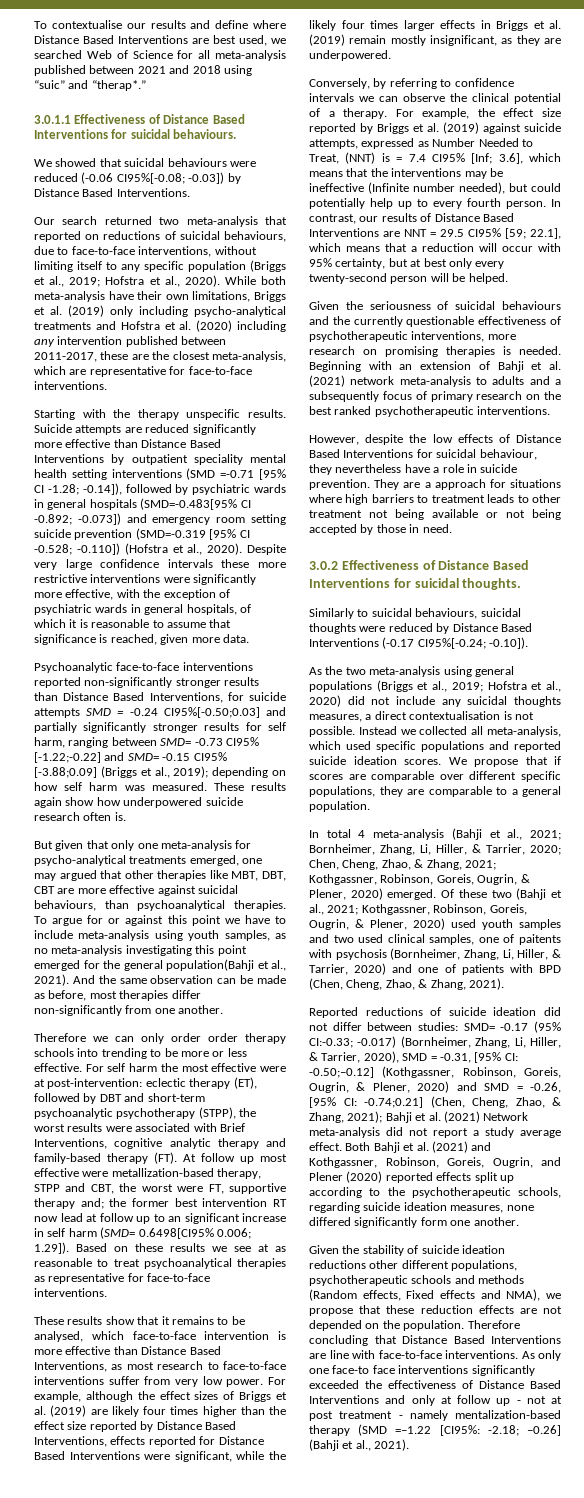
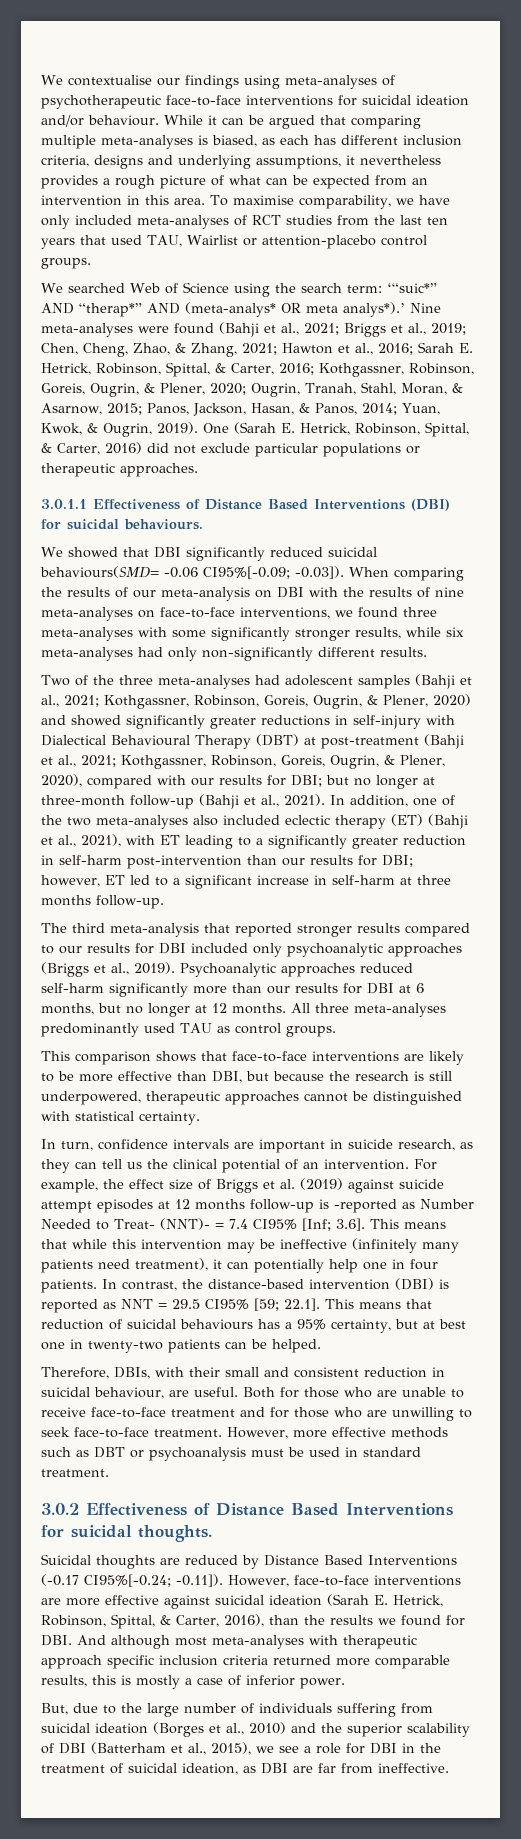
[34,21,47,29] To -> [41,75,63,85] We
[150,20,286,29] [34,35,286,46] [34,50,286,61] [34,65,252,76] [34,80,146,91] results and define where Distance Based Interventions are best used, we searched Web of Science for all meta-analysis published between 2021 and 2018 using “suic” and “therap*.” -> [184,75,395,89] [41,95,469,109] [41,115,421,129] [41,135,462,149] [41,155,441,169] [41,175,428,189] [41,195,450,209] [41,215,448,229] [41,235,427,249] [41,258,91,269] [41,282,437,297] [41,302,441,317] [41,322,466,337] [41,342,473,357] [41,362,474,377] [41,382,463,397] [41,403,440,416] [41,422,469,437] [41,442,420,457] [41,463,198,477] findings using meta-analyses of psychotherapeutic face-to-face interventions for suicidal ideation and/or behaviour. While it can be argued that comparing multiple meta-analyses is biased, as each has different inclusion criteria, designs and underlying assumptions, it nevertheless provides a rough picture of what can be expected from an intervention in this area. To maximise comparability, we have only included meta-analyses of RCT studies from the last ten years that used TAU, Wairlist or attention-placebo control groups. // We searched Web of Science using the search term: ‘“suic*” AND “therap*” AND (meta-analys* OR meta analys*).’ Nine meta-analyses were found (Bahji et al., 2021; Briggs et al., 2019; Chen, Cheng, Zhao, & Zhang, 2021; Hawton et al., 2016; Sarah E. Hetrick, Robinson, Spittal, & Carter, 2016; Kothgassner, Robinson, Goreis, Ougrin, & Plener, 2020; Ougrin, Tranah, Stahl, Moran, & Asarnow, 2015; Panos, Jackson, Hasan, & Panos, 2014; Yuan, Kwok, & Ougrin, 2019). One (Sarah E. Hetrick, Robinson, Spittal, & Carter, 2016) did not exclude particular populations or therapeutic approaches.
(108, 134) none -> [411,499,450,511] (DBI)
[124,158,256,167] [34,172,241,184] [34,188,190,197] [34,216,287,227] [34,231,286,242] [34,246,257,257] [34,260,286,272] [34,275,286,287] [34,291,286,302] [34,305,286,317] [34,320,286,332] [34,336,227,347] [34,351,286,362] [34,366,252,377] [34,381,107,390] [34,409,286,420] [34,424,256,435] [34,439,221,448] [34,454,286,465] [34,468,286,480] [34,483,286,495] [34,498,251,510] [34,513,286,525] [34,528,250,540] [34,543,287,555] [34,559,286,570] [34,574,257,585] [34,589,230,600] [34,604,251,615] [34,619,232,628] [34,634,249,645] [34,662,253,673] [34,677,260,688] [34,692,286,703] [34,707,286,718] [34,722,286,733] [34,737,259,748] [34,752,227,763] [34,766,286,778] [34,782,286,791] [34,797,243,808] [34,812,126,821] [34,840,252,851] [34,855,263,866] [34,870,286,881] [34,885,238,896] [34,900,286,911] [34,915,286,926] [34,930,286,941] [34,945,247,956] [34,959,286,971] [34,974,286,986] [34,990,201,1001] [34,1005,224,1016] [34,1033,286,1044] [34,1048,247,1059] [34,1063,286,1072] [34,1077,257,1089] [34,1093,205,1104] [34,1107,257,1119] [34,1123,245,1132] [34,1138,286,1149] [34,1152,287,1164] [34,1168,262,1179] [34,1183,286,1194] [34,1198,287,1209] [34,1213,286,1224] [34,1227,251,1239] [34,1242,286,1254] [34,1258,286,1269] [34,1273,211,1284] [34,1288,107,1297] [34,1316,245,1325] [34,1331,286,1342] [34,1346,221,1355] [34,1361,286,1372] [34,1376,286,1387] [34,1391,287,1402] [34,1405,286,1417] [34,1421,236,1432] [34,1436,264,1447] [34,1451,286,1462] [309,20,561,31] [309,34,561,46] [309,50,391,61] [309,78,514,89] [309,93,445,102] suicidal behaviours were reduced (-0.06 CI95%[-0.08; -0.03]) by Distance Based Interventions. // Our search returned two meta-analysis that reported on reductions of suicidal behaviours, due to face-to-face interventions, without limiting itself to any specific population (Briggs et al., 2019; Hofstra et al., 2020). While both meta-analysis have their own limitations, Briggs et al. (2019) only including psycho-analytical treatments and Hofstra et al. (2020) including any intervention published between 2011-2017, these are the closest meta-analysis, which are representative for face-to-face interventions. // Starting with the therapy unspecific results. Suicide attempts are reduced significantly more effective than Distance Based Interventions by outpatient speciality mental health setting interventions (SMD =-0.71 [95% CI -1.28; -0.14]), followed by psychiatric wards in general hospitals (SMD=-0.483[95% CI -0.892; -0.073]) and emergency room setting suicide prevention (SMD=-0.319 [95% CI -0.528; -0.110]) (Hofstra et al., 2020). Despite very large confidence intervals these more restrictive interventions were significantly more effective, with the exception of psychiatric wards in general hospitals, of which it is reasonable to assume that significance is reached, given more data. // Psychoanalytic face-to-face interventions reported non-significantly stronger results than Distance Based Interventions, for suicide attempts SMD = -0.24 CI95%[-0.50;0.03] and partially significantly stronger results for self harm, ranging between SMD= -0.73 CI95% [-1.22;-0.22] and SMD= -0.15 CI95% [-3.88;0.09] (Briggs et al., 2019); depending on how self harm was measured. These results again show how underpowered suicide research often is. // But given that only one meta-analysis for psycho-analytical treatments emerged, one may argued that other therapies like MBT, DBT, CBT are more effective against suicidal behaviours, than psychoanalytical therapies. To argue for or against this point we have to include meta-analysis using youth samples, as no meta-analysis investigating this point emerged for the general population(Bahji et al., 2021). And the same observation can be made as before, most therapies differ non-significantly from one another. // Therefore we can only order order therapy schools into trending to be more or less effective. For self harm the most effective were at post-intervention: eclectic therapy (ET), followed by DBT and short-term psychoanalytic psychotherapy (STPP), the worst results were associated with Brief Interventions, cognitive analytic therapy and family-based therapy (FT). At follow up most effective were metallization-based therapy, STPP and CBT, the worst were FT, supportive therapy and; the former best intervention RT now lead at follow up to an significant increase in self harm (SMD= 0.6498[CI95% 0.006; 1.29]). Based on these results we see at as reasonable to treat psychoanalytical therapies as representative for face-to-face interventions. // These results show that it remains to be analysed, which face-to-face intervention is more effective than Distance Based Interventions, as most research to face-to-face interventions suffer from very low power. For example, although the effect sizes of Briggs et al. (2019) are likely four times higher than the effect size reported by Distance Based Interventions, effects reported for Distance Based Interventions were significant, while the likely four times larger effects in Briggs et al. (2019) remain mostly insignificant, as they are underpowered. // Conversely, by referring to confidence intervals we can observe -> [153,547,377,561] [40,566,464,581] [41,587,464,601] [41,607,437,621] [41,627,464,641] [41,647,427,661] [41,674,472,689] [41,694,471,709] [41,715,455,729] [41,734,464,749] [41,755,445,769] [41,774,435,789] [41,794,455,809] [41,814,468,829] [41,834,466,849] [41,855,413,869] [41,875,451,889] [41,895,164,909] [41,923,470,937] [41,943,462,957] [41,962,413,977] [41,983,424,997] [41,1003,446,1017] [41,1023,336,1037] [41,1051,464,1065] [41,1071,452,1083] [41,1091,462,1105] [41,1111,200,1125] [41,1139,473,1153] [41,1159,142,1173] DBI significantly reduced suicidal behaviours(SMD= -0.06 CI95%[-0.09; -0.03]). When comparing the results of our meta-analysis on DBI with the results of nine meta-analyses on face-to-face interventions, we found three meta-analyses with some significantly stronger results, while six meta-analyses had only non-significantly different results. // Two of the three meta-analyses had adolescent samples (Bahji et al., 2021; Kothgassner, Robinson, Goreis, Ougrin, & Plener, 2020) and showed significantly greater reductions in self-injury with Dialectical Behavioural Therapy (DBT) at post-treatment (Bahji et al., 2021; Kothgassner, Robinson, Goreis, Ougrin, & Plener, 2020), compared with our results for DBI; but no longer at three-month follow-up (Bahji et al., 2021). In addition, one of the two meta-analyses also included eclectic therapy (ET) (Bahji et al., 2021), with ET leading to a significantly greater reduction in self-harm post-intervention than our results for DBI; however, ET led to a significant increase in self-harm at three months follow-up. // The third meta-analysis that reported stronger results compared to our results for DBI included only psychoanalytic approaches (Briggs et al., 2019). Psychoanalytic approaches reduced self-harm significantly more than our results for DBI at 6 months, but no longer at 12 months. All three meta-analyses predominantly used TAU as control groups. // This comparison shows that face-to-face interventions are likely to be more effective than DBI, but because the research is still underpowered, therapeutic approaches cannot be distinguished with statistical certainty. // In turn, confidence intervals are important in suicide research, as they can tell us
[328,108,388,119] a therapy. -> [303,1159,409,1170] an intervention.
[309,123,373,134] reported by -> [198,1179,211,1190] of
[309,138,415,149] attempts, expressed -> [41,1199,397,1213] attempt episodes at 12 months follow-up is -reported
[309,152,390,164] Treat, (NNT) is -> [114,1218,210,1230] Treat- (NNT)-
[498,153,561,164] [309,168,503,179] [309,182,561,194] [309,198,561,209] [309,213,514,224] [309,228,400,237] 3.6], which means that the interventions may be ineffective (Infinite number needed), but could potentially help up to every fourth person. In contrast, our results of Distance Based Interventions are -> [335,1218,446,1231] [41,1238,459,1253] [41,1258,438,1273] [41,1278,449,1293] [41,1299,116,1313] 3.6]. This means that while this intervention may be ineffective (infinitely many patients need treatment), it can potentially help one in four patients. In contrast, the distance-based intervention (DBI) is reported as
[530,228,561,239] [309,243,561,252] 22.1], which means that a reduction will occur with -> [284,1298,432,1311] [41,1319,292,1330] 22.1]. This means that reduction of suicidal behaviours has a
[448,258,505,269] [309,273,508,284] [309,301,561,310] [309,316,561,327] [309,331,516,342] [309,346,561,357] [309,361,561,372] [309,375,561,387] [309,391,561,402] [309,406,551,417] [309,434,561,445] [309,449,537,460] [309,464,518,475] [309,479,561,490] [309,494,561,505] [309,509,561,520] [309,524,452,535] only every twenty-second person will be helped. // Given the seriousness of suicidal behaviours and the currently questionable effectiveness of psychotherapeutic interventions, more research on promising therapies is needed. Beginning with an extension of Bahji et al. (2021) network meta-analysis to adults and a subsequently focus of primary research on the best ranked psychotherapeutic interventions. // However, despite the low effects of Distance Based Interventions for suicidal behaviour, they nevertheless have a role in suicide prevention. They are a approach for situations where high barriers to treatment leads to other treatment not being available or not being accepted by those in need. -> [41,1339,321,1353] [41,1367,445,1379] [41,1387,464,1399] [41,1407,472,1421] [41,1427,448,1439] [41,1447,421,1461] [41,1469,109,1477] one in twenty-two patients can be helped. // Therefore, DBIs, with their small and consistent reduction in suicidal behaviour, are useful. Both for those who are unable to receive face-to-face treatment and for those who are unwilling to seek face-to-face treatment. However, more effective methods such as DBT or psychoanalysis must be used in standard treatment.
[309,608,521,619] [309,623,386,634] Similarly to suicidal behaviours, suicidal thoughts were -> [41,1554,180,1569] Suicidal thoughts are
[489,637,529,649] [309,666,514,677] [309,680,561,692] [309,695,561,707] [309,711,534,722] [309,726,561,737] [309,741,561,752] [309,756,561,767] [309,771,561,782] [309,786,561,797] [309,801,370,812] [309,828,561,840] [309,844,561,855] [309,859,496,870] [309,874,530,885] [309,888,562,900] [309,904,527,915] [309,918,561,930] [309,934,561,945] [309,948,561,960] [309,963,561,975] [309,978,504,990] [309,1007,561,1018] [309,1021,561,1033] [309,1036,561,1048] [309,1051,518,1063] [309,1066,561,1078] [309,1081,561,1093] [309,1096,561,1108] [309,1111,529,1123] [309,1127,561,1138] [309,1141,492,1153] [309,1157,561,1168] [309,1171,514,1183] [309,1187,561,1198] [309,1202,534,1213] [309,1217,519,1228] [309,1245,505,1256] [309,1260,518,1271] [309,1275,525,1286] [309,1289,561,1301] [309,1305,562,1316] [309,1320,520,1331] [309,1335,561,1346] [309,1350,561,1361] [309,1365,535,1376] [309,1380,561,1389] [309,1395,562,1406] [309,1410,561,1421] [309,1424,561,1436] [309,1439,410,1451] -0.10]). // As the two meta-analysis using general populations (Briggs et al., 2019; Hofstra et al., 2020) did not include any suicidal thoughts measures, a direct contextualisation is not possible. Instead we collected all meta-analysis, which used specific populations and reported suicide ideation scores. We propose that if scores are comparable over different specific populations, they are comparable to a general population. // In total 4 meta-analysis (Bahji et al., 2021; Bornheimer, Zhang, Li, Hiller, & Tarrier, 2020; Chen, Cheng, Zhao, & Zhang, 2021; Kothgassner, Robinson, Goreis, Ougrin, & Plener, 2020) emerged. Of these two (Bahji et al., 2021; Kothgassner, Robinson, Goreis, Ougrin, & Plener, 2020) used youth samples and two used clinical samples, one of paitents with psychosis (Bornheimer, Zhang, Li, Hiller, & Tarrier, 2020) and one of patients with BPD (Chen, Cheng, Zhao, & Zhang, 2021). // Reported reductions of suicide ideation did not differ between studies: SMD= -0.17 (95% CI:-0.33; -0.017) (Bornheimer, Zhang, Li, Hiller, & Tarrier, 2020), SMD = -0.31, [95% CI: -0.50;–0.12] (Kothgassner, Robinson, Goreis, Ougrin, & Plener, 2020) and SMD = -0.26, [95% CI: -0.74;0.21] (Chen, Cheng, Zhao, & Zhang, 2021); Bahji et al. (2021) Network meta-analysis did not report a study average effect. Both Bahji et al. (2021) and Kothgassner, Robinson, Goreis, Ougrin, and Plener (2020) reported effects split up according to the psychotherapeutic schools, regarding suicide ideation measures, none differed significantly form one another. // Given the stability of suicide ideation reductions other different populations, psychotherapeutic schools and methods (Random effects, Fixed effects and NMA), we propose that these reduction effects are not depended on the population. Therefore concluding that Distance Based Interventions are line with face-to-face interventions. As only one face-to face interventions significantly exceeded the effectiveness of Distance Based Interventions and only at follow up - not at post treatment - namely mentalization-based therapy (SMD =–1.22 [CI95%: -2.18; –0.26] (Bahji et al., 2021). -> [176,1574,461,1587] [41,1594,443,1609] [41,1614,465,1629] [41,1635,417,1649] [41,1655,450,1669] [41,1675,345,1689] [41,1703,433,1717] [41,1722,470,1737] [41,1742,441,1755] [41,1763,449,1775] -0.11]). However, face-to-face interventions are more effective against suicidal ideation (Sarah E. Hetrick, Robinson, Spittal, & Carter, 2016), than the results we found for DBI. And although most meta-analyses with therapeutic approach specific inclusion criteria returned more comparable results, this is mostly a case of inferior power. // But, due to the large number of individuals suffering from suicidal ideation (Borges et al., 2010) and the superior scalability of DBI (Batterham et al., 2015), we see a role for DBI in the treatment of suicidal ideation, as DBI are far from ineffective.

